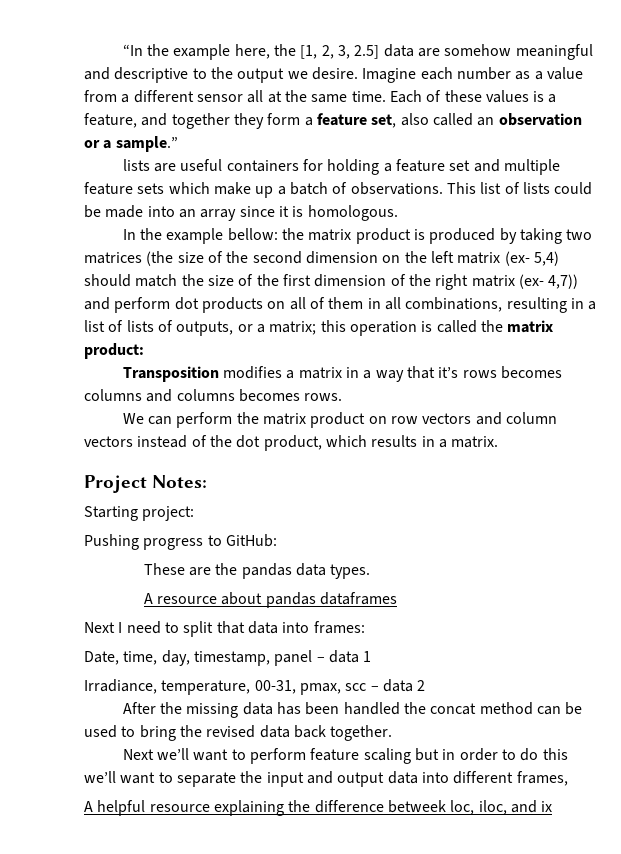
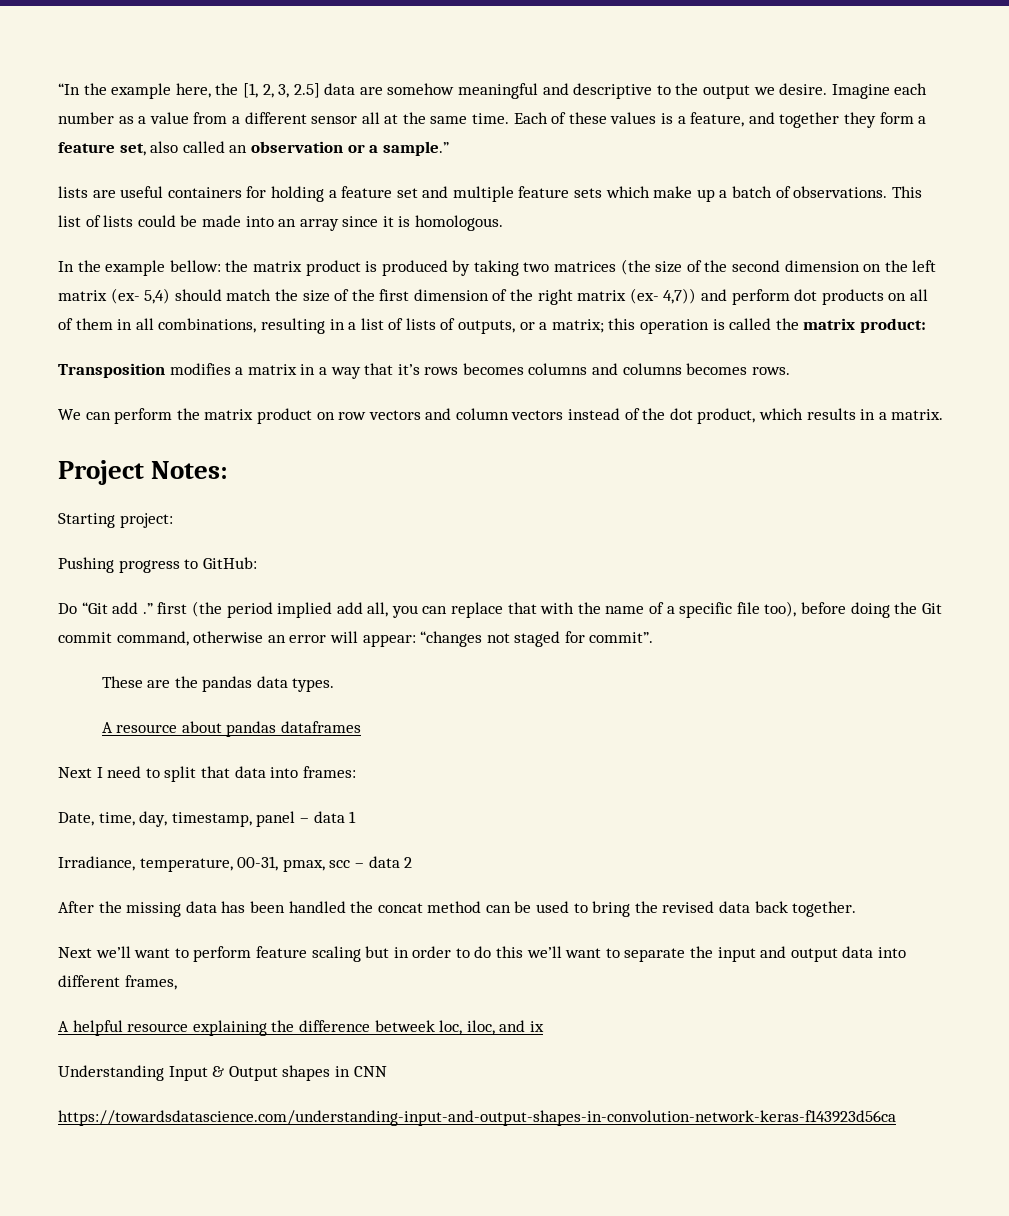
(277, 540) none -> [58,601,942,618] [58,631,654,647] // Do “Git add .” first (the period implied add all, you can replace that with the name of a specific file too), before doing the Git commit command, otherwise an error will appear: “changes not staged for commit”.
(553, 806) none -> [58,1065,387,1081] [58,1110,896,1126] // Understanding Input & Output shapes in CNN // https://towardsdatascience.com/understanding-input-and-output-shapes-in-convolution-network-keras-f143923d56ca

